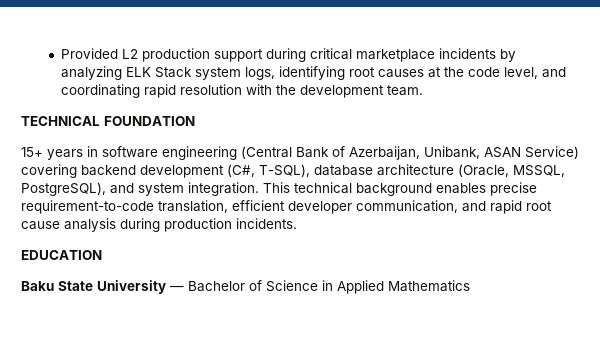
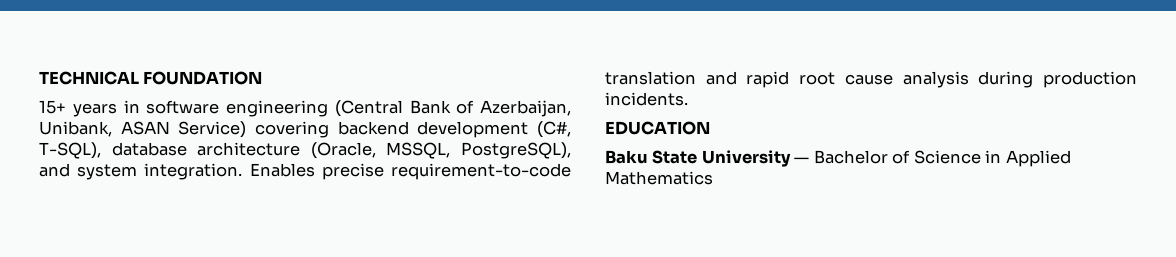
[61,48,517,62] [61,66,567,80] [61,84,424,98] Provided L2 production support during critical marketplace incidents by analyzing ELK Stack system logs, identifying root causes at the code level, and coordinating rapid resolution with the development team. // -> (39, 78) none
[263,182,537,196] [21,200,458,214] This technical background enables precise requirement-to-code translation, efficient developer communication, -> [249,163,571,180] [605,71,696,85] Enables precise requirement-to-code translation

